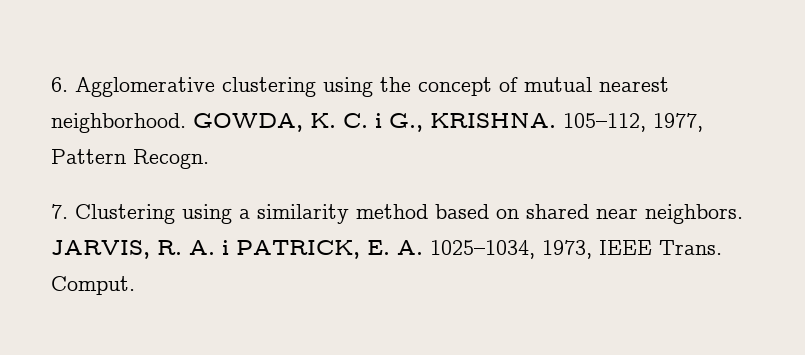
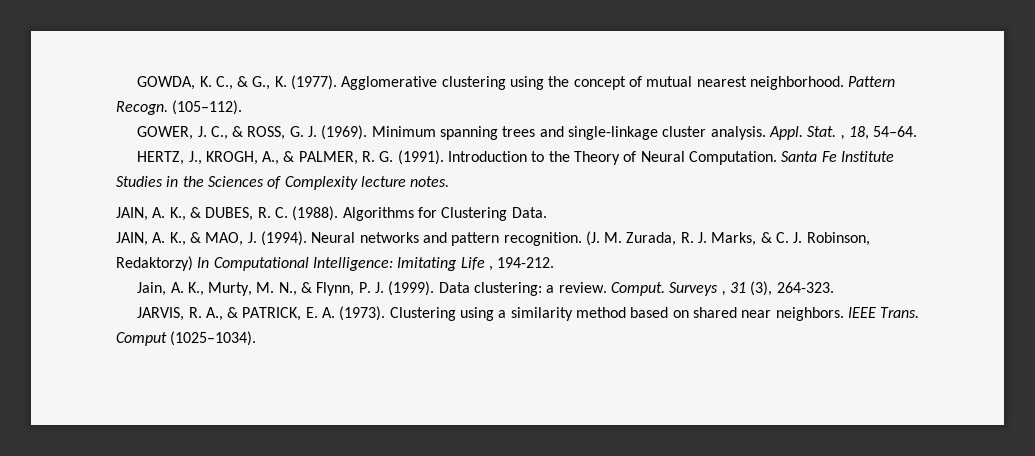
[51,77,68,92] 6. -> [137,75,338,90] GOWDA, K. C., & G., K. (1977).
[193,113,703,132] [51,149,209,169] [51,204,68,219] GOWDA, K. C. i G., KRISHNA. 105–112, 1977, Pattern Recogn. // 7. -> [848,76,896,87] [116,100,243,115] [137,125,918,140] [137,150,894,165] [116,176,450,190] [116,206,547,221] [116,231,870,246] [116,256,555,271] [137,281,834,296] [137,306,386,321] Pattern Recogn. (105–112). // GOWER, J. C., & ROSS, G. J. (1969). Minimum spanning trees and single-linkage cluster analysis. Appl. Stat. , 18, 54–64. // HERTZ, J., KROGH, A., & PALMER, R. G. (1991). Introduction to the Theory of Neural Computation. Santa Fe Institute Studies in the Sciences of Complexity lecture notes. // JAIN, A. K., & DUBES, R. C. (1988). Algorithms for Clustering Data. // JAIN, A. K., & MAO, J. (1994). Neural networks and pattern recognition. (J. M. Zurada, R. J. Marks, & C. J. Robinson, Redaktorzy) In Computational Intelligence: Imitating Life , 194-212. // Jain, A. K., Murty, M. N., & Flynn, P. J. (1999). Data clustering: a review. Comput. Surveys , 31 (3), 264-323. // JARVIS, R. A., & PATRICK, E. A. (1973).
[51,240,722,259] [51,276,135,295] JARVIS, R. A. i PATRICK, E. A. 1025–1034, 1973, IEEE Trans. Comput. -> [847,307,920,318] [116,331,257,346] IEEE Trans. Comput (1025–1034).

